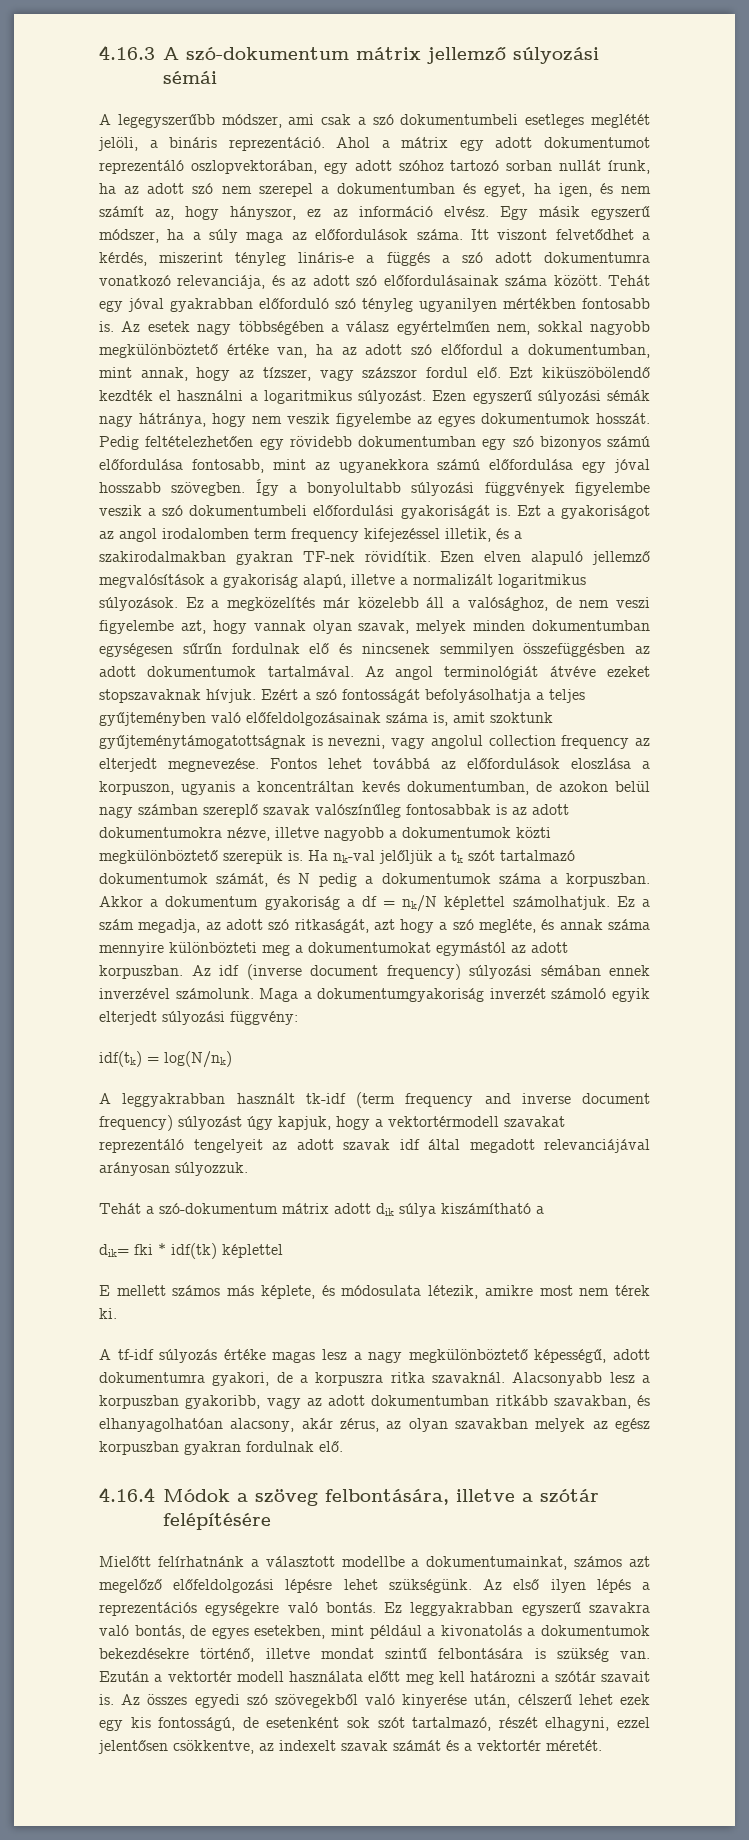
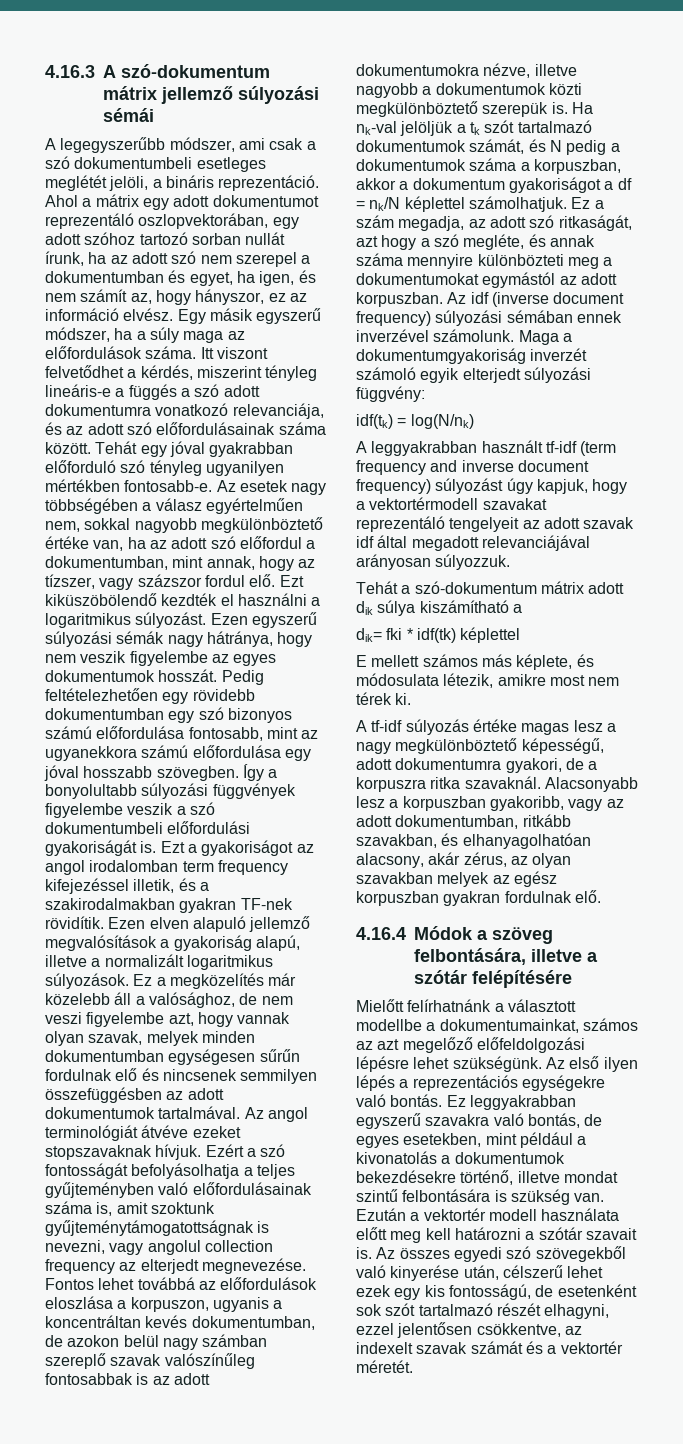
[298,252,355,263] lináris-e -> [45,384,111,397] lineáris-e
[582,298,650,309] [99,321,114,332] fontosabb is. -> [124,480,213,492] fontosabb-e.
[162,528,249,539] irodalomben -> [89,860,179,872] irodalomban
[246,712,381,726] előfeldolgozásainak -> [192,1182,312,1195] előfordulásainak
[379,850,433,864] jelőljük -> [400,121,454,136] jelöljük
[566,873,651,887] [99,896,143,907] korpuszban. Akkor -> [533,159,621,174] [356,178,396,190] korpuszban, akkor
[264,896,340,910] gyakoriság -> [508,177,601,193] gyakoriságot
[305,1093,346,1104] tk-idf -> [545,441,577,453] tf-idf
[371,1395,490,1406] dokumentumban -> [395,815,519,829] dokumentumban,
(623, 1561) none -> [356,1041,373,1050] az
[412,1717,492,1731] tartalmazó, -> [418,1303,493,1316] tartalmazó

